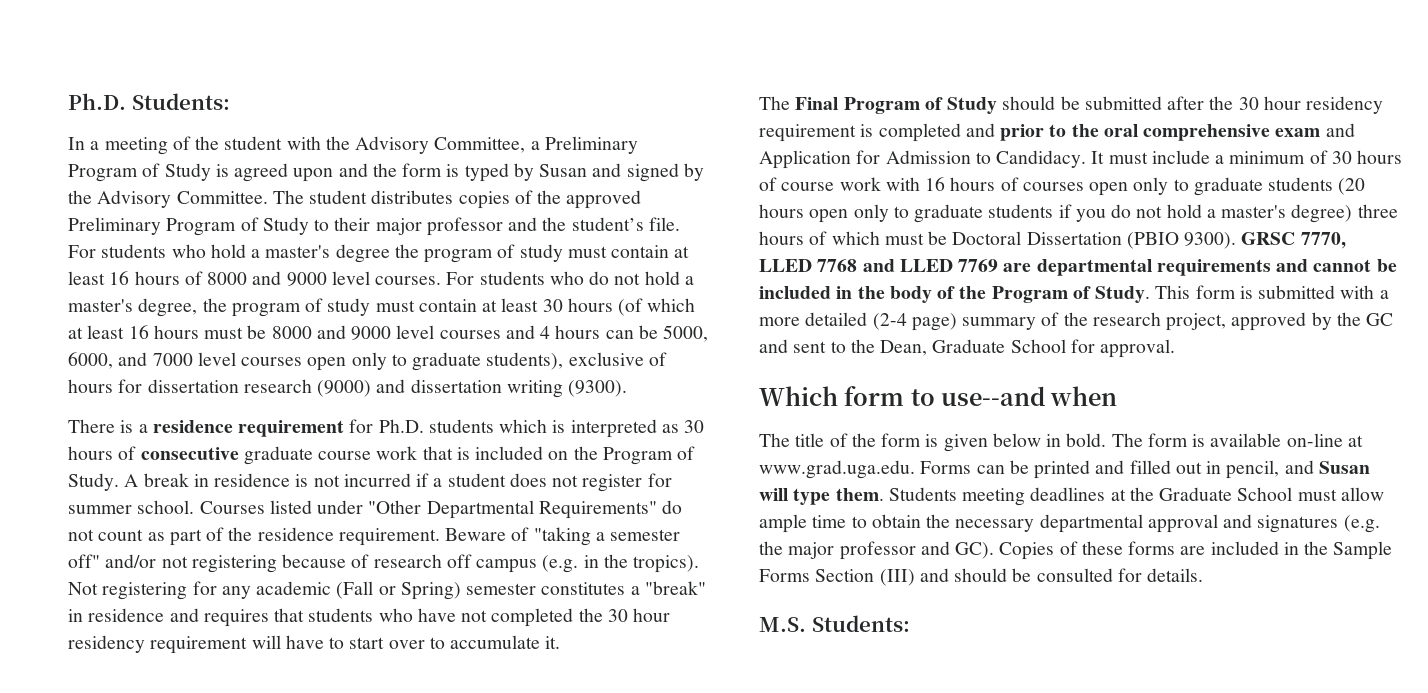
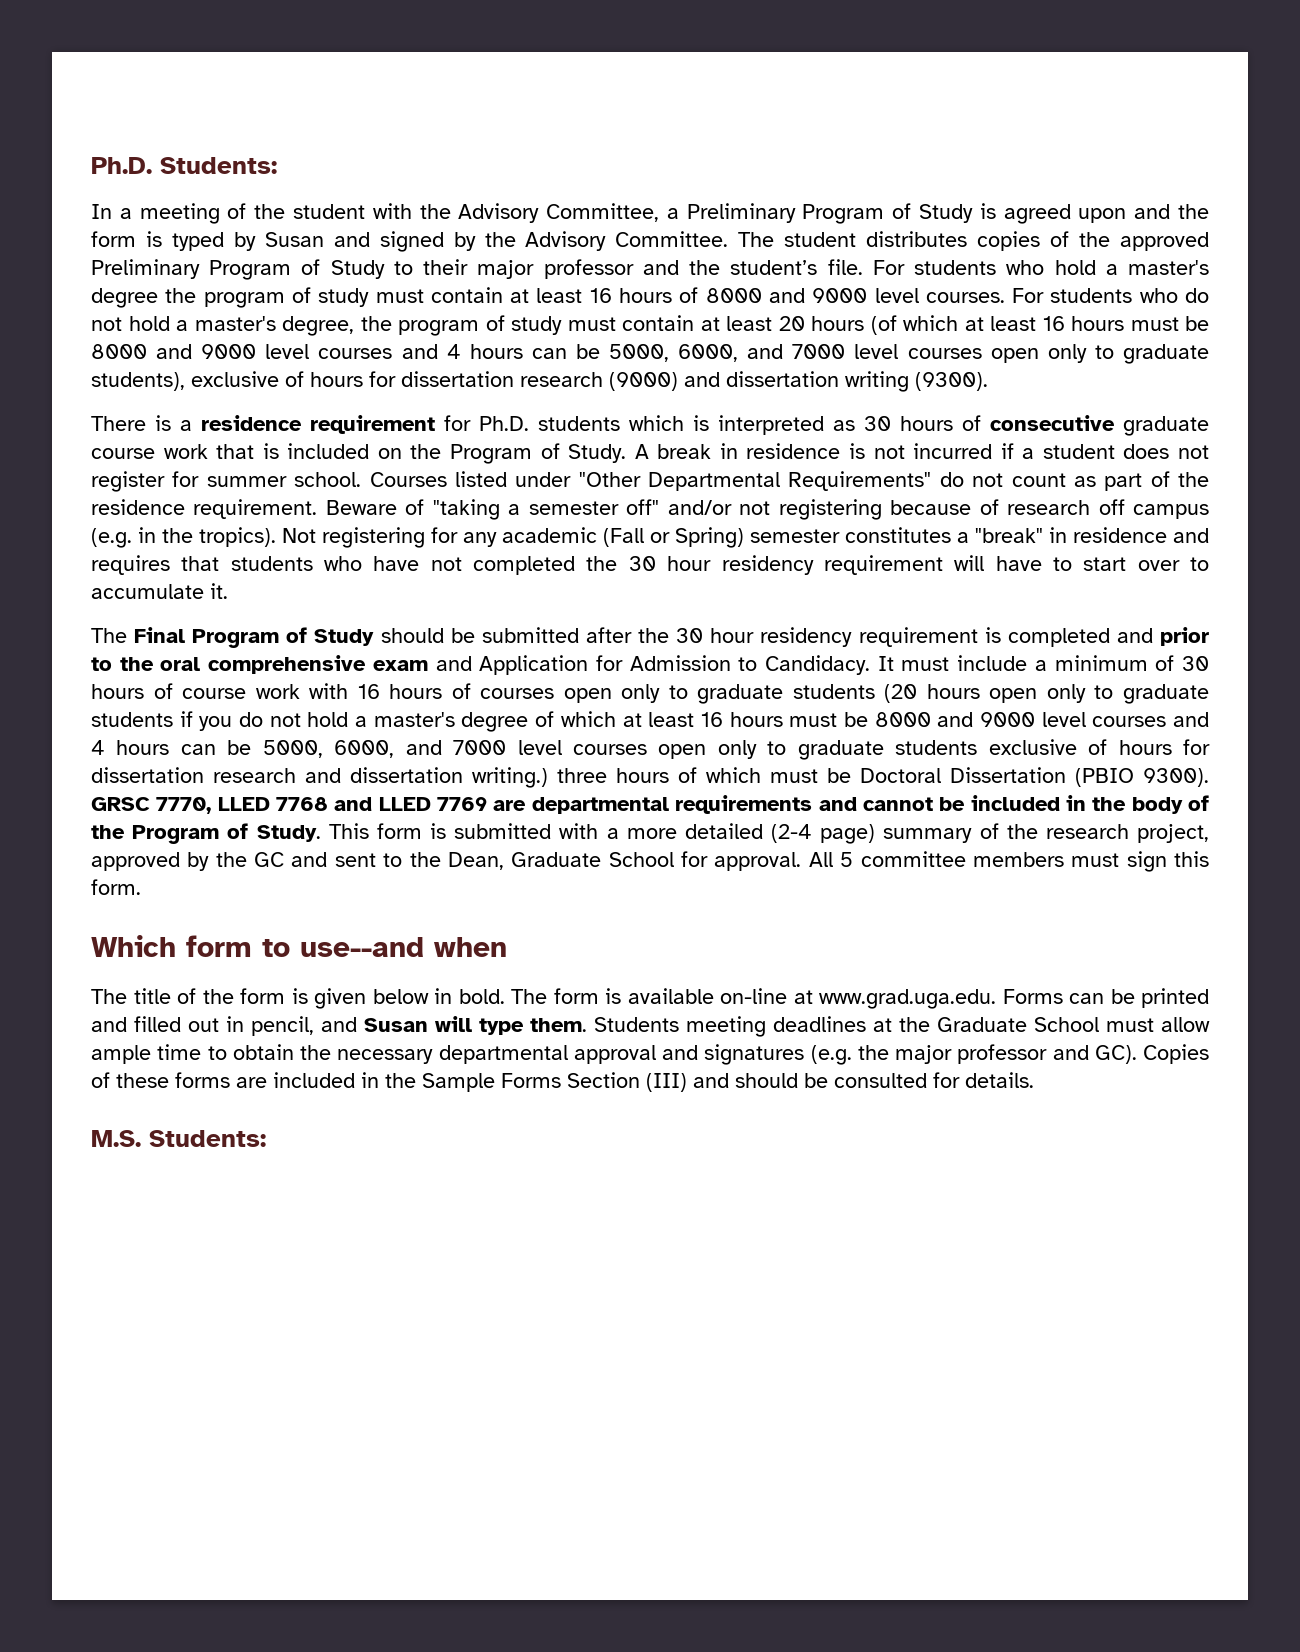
[542,299,563,312] 30 -> [778,316,805,331] 20
[1291,204,1353,223] degree) -> [461,711,1209,732] [91,739,1210,760] [91,767,548,788] degree of which at least 16 hours must be 8000 and 9000 level courses and 4 hours can be 5000, 6000, and 7000 level courses open only to graduate students exclusive of hours for dissertation research and dissertation writing.)
(1176, 348) none -> [808,851,1209,872] [91,879,141,895] All 5 committee members must sign this form.

